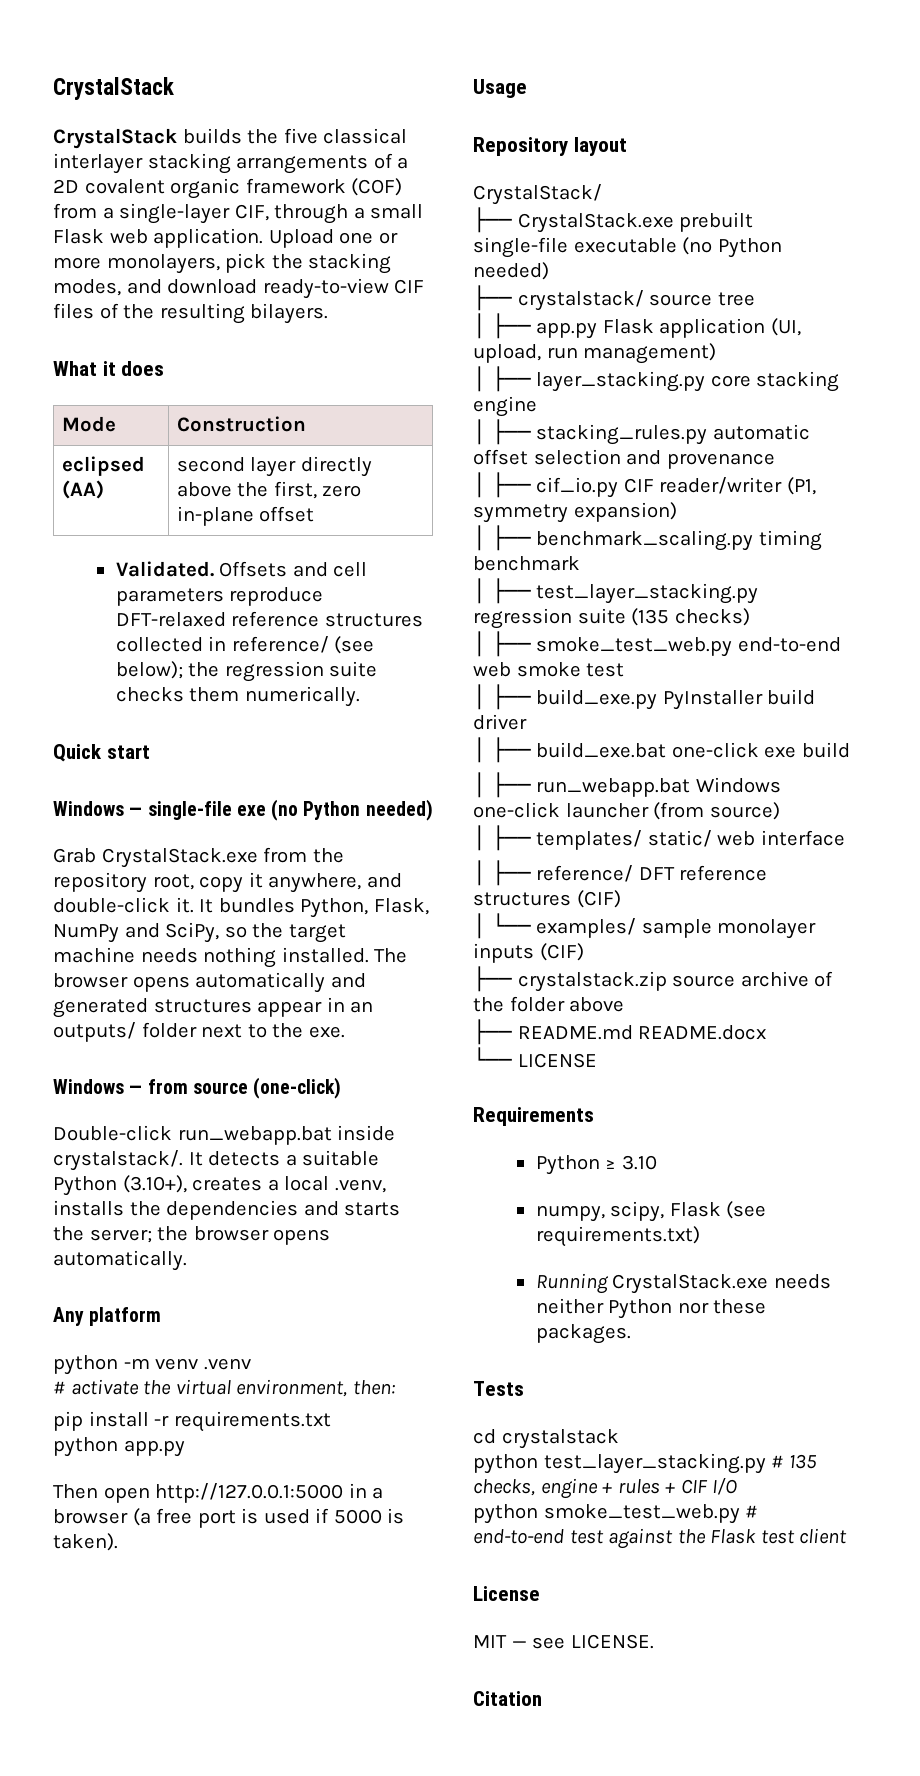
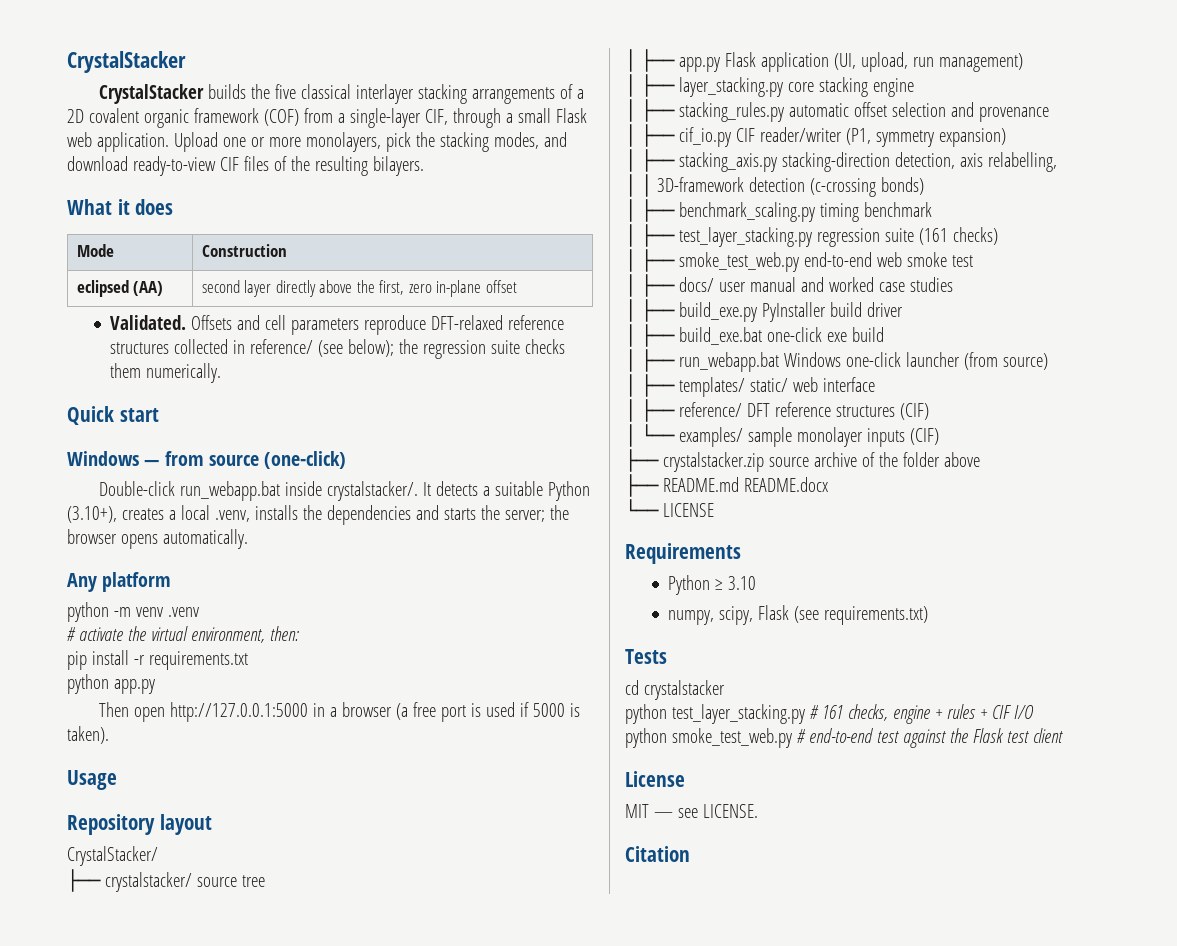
[53,77,174,100] [53,128,177,149] CrystalStack // CrystalStack -> [67,51,186,73] [98,84,204,104] CrystalStacker // CrystalStacker
[53,799,433,821] [53,847,344,868] [53,872,402,893] [53,897,429,918] [53,922,346,943] [53,947,408,968] [53,972,366,993] [53,997,374,1018] [53,1022,345,1042] // Windows — single-file exe (no Python needed) // Grab CrystalStack.exe from the repository root, copy it anywhere, and double-click it. It bundles Python, Flask, NumPy and SciPy, so the target machine needs nothing installed. The browser opens automatically and generated structures appear in an outputs/ folder next to the exe. -> (159, 415) none
[53,1150,183,1171] crystalstack/. -> [326,481,418,501] crystalstacker/.
[473,184,602,205] [473,207,754,233] [473,237,782,258] [473,262,549,280] [473,285,644,311] CrystalStack/ // ├── CrystalStack.exe prebuilt single-file executable (no Python needed) // ├── crystalstack/ -> [67,846,158,866] [67,869,192,892] CrystalStacker/ // ├── crystalstacker/
(677, 512) none -> [625,149,1057,172] [625,174,924,197] // │ ├── stacking_axis.py stacking-direction detection, axis relabelling, // │ │ 3D-framework detection (c-crossing bonds)
[631,608,670,626] (135 -> [918,228,948,245] (161
(625, 670) none -> [625,274,953,297] // │ ├── docs/ user manual and worked case studies
[517,971,667,992] crystalstack.zip -> [662,452,764,472] crystalstacker.zip
[535,1273,831,1294] [535,1298,767,1319] [535,1324,631,1344] // Running CrystalStack.exe needs neither Python nor these packages. -> (929, 615) none
[501,1429,619,1449] crystalstack -> [643,680,725,700] crystalstacker
[788,1454,817,1469] 135 -> [821,705,843,719] 161

